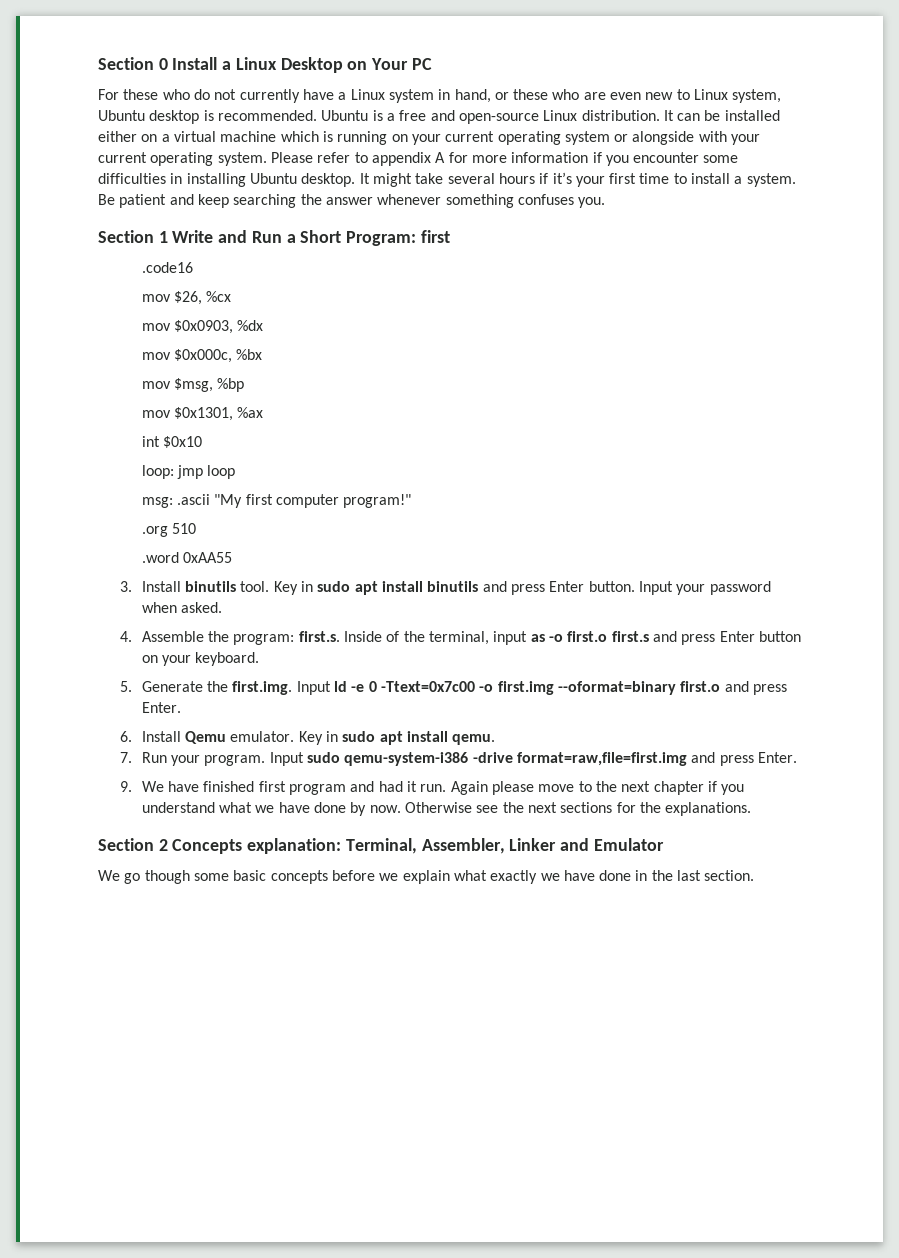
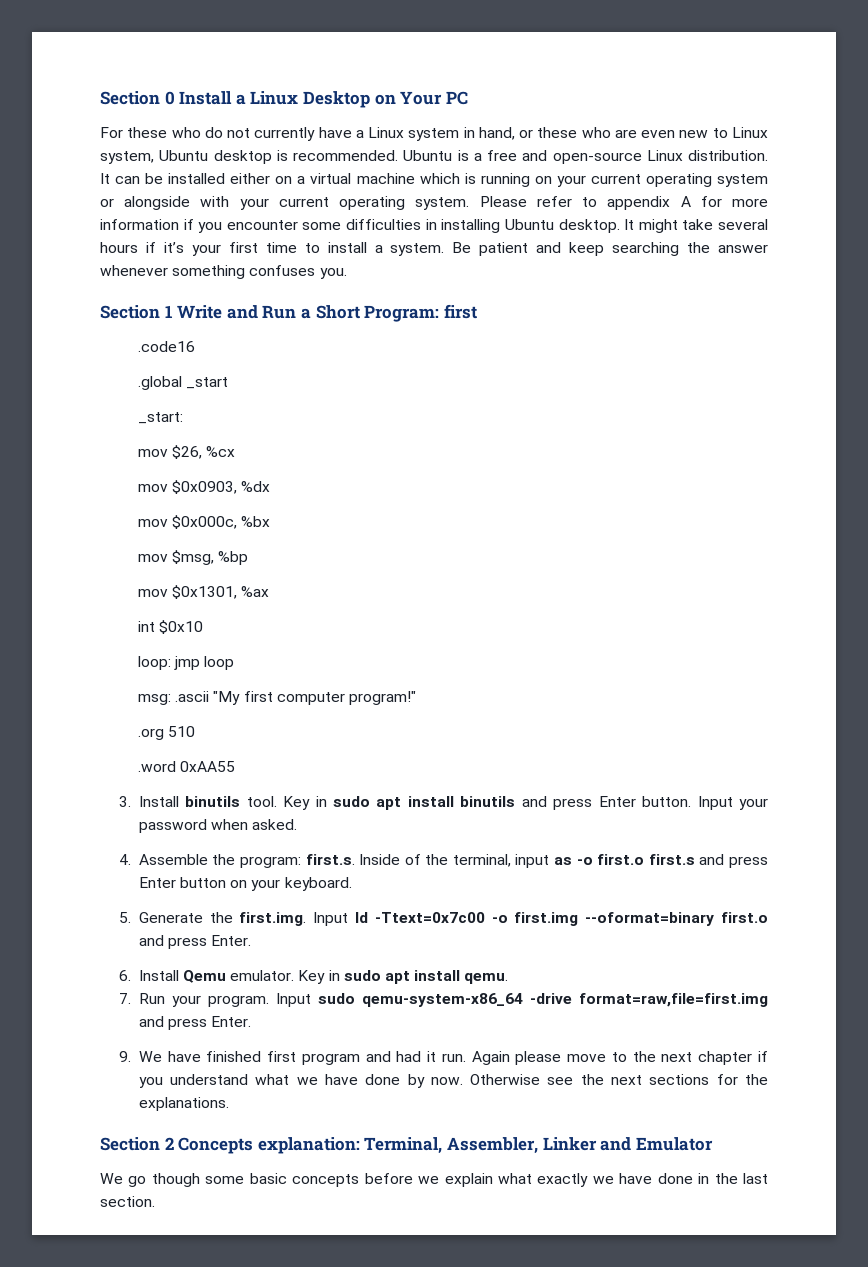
(193, 267) none -> [138,376,229,390] [138,412,184,424] // .global _start // _start:
[351,681,377,692] -e 0 -> (368, 917) none
[344,752,469,766] qemu-system-i386 -> [361,993,523,1007] qemu-system-x86_64

